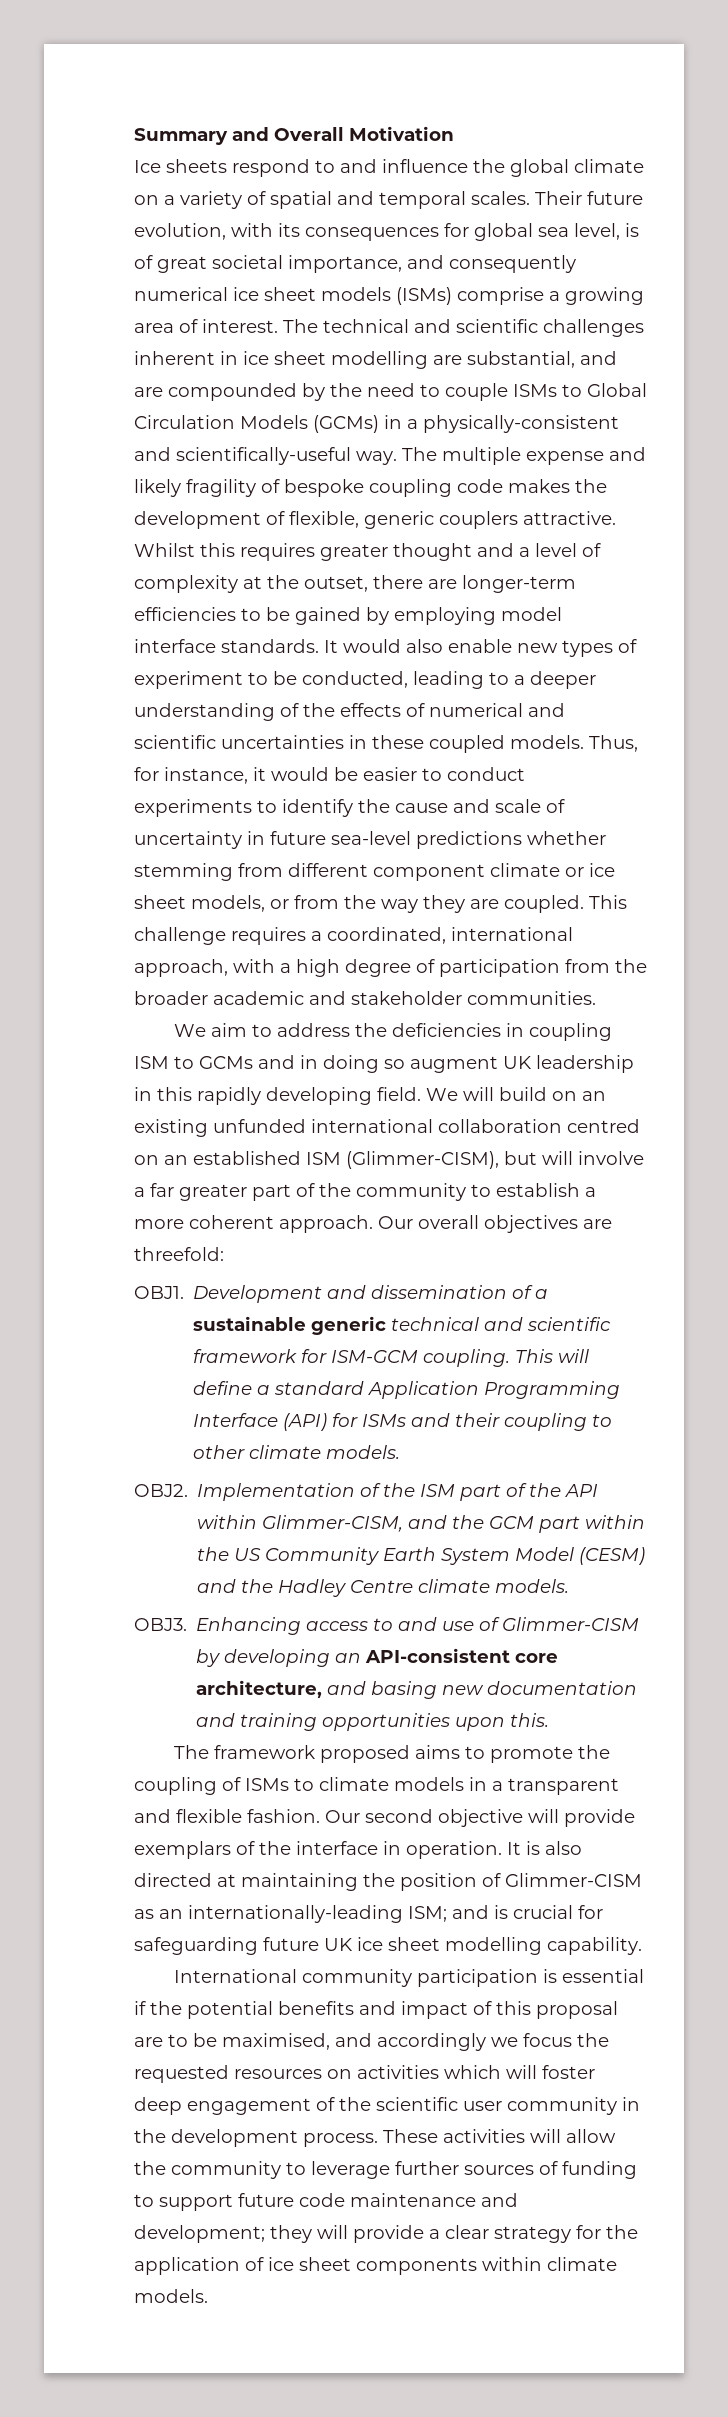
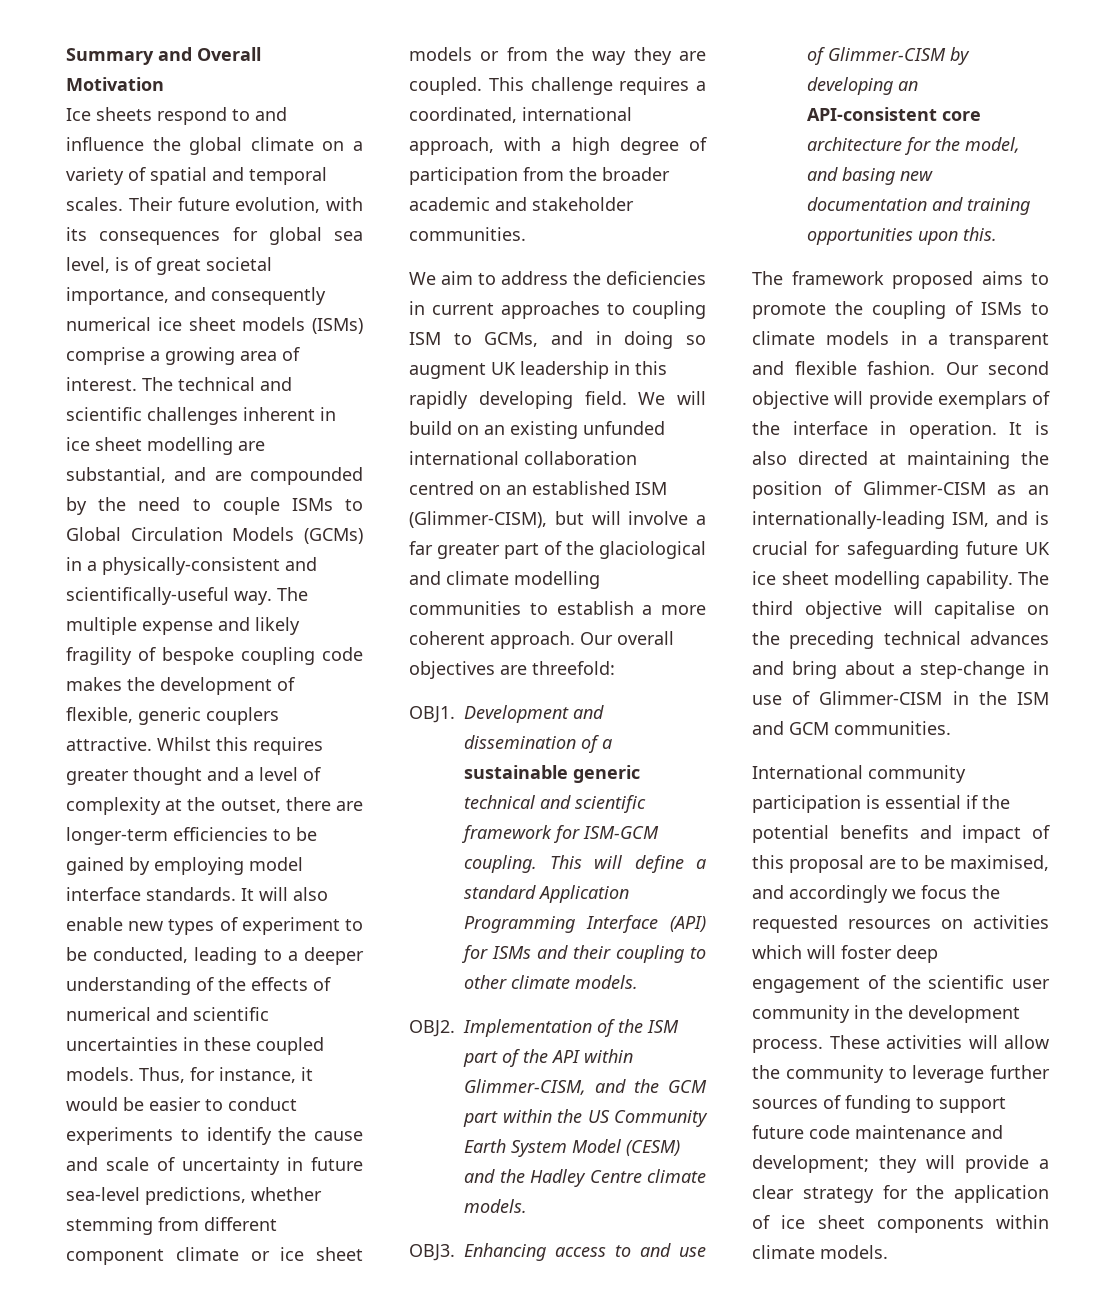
[343,639,401,653] would -> [259,887,288,901] will
[416,831,522,849] predictions -> [145,1187,246,1205] predictions,
[191,895,265,912] models, -> [409,47,472,61] models
(524, 1030) none -> [432,301,625,319] current approaches to
[199,1056,253,1069] GCMs -> [484,332,539,347] GCMs,
[356,1183,466,1201] community -> [599,541,706,559] [409,571,600,589] [409,601,521,615] glaciological and climate modelling communities
[196,1680,323,1698] architecture, -> [807,137,1020,155] architecture for the model,
[408,1906,447,1922] ISM; -> [952,512,989,527] ISM,
(642, 1946) none -> [1018,571,1049,585] [752,601,1049,619] [752,631,1049,649] [752,661,1049,679] [752,691,1049,705] [752,721,951,735] The third objective will capitalise on the preceding technical advances and bring about a step-change in use of Glimmer-CISM in the ISM and GCM communities.

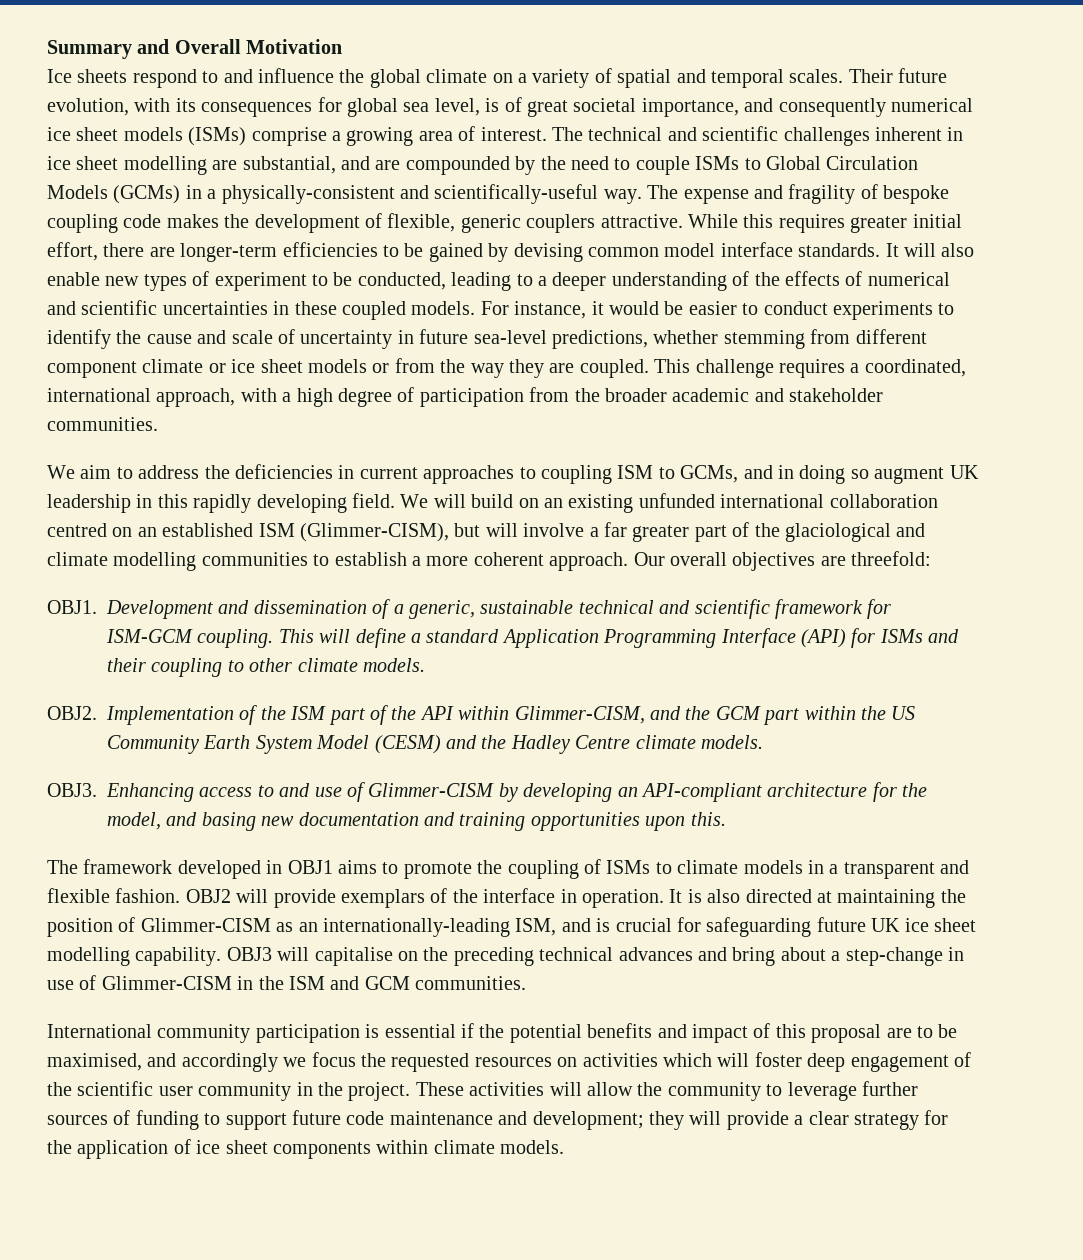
[66,617,137,635] multiple -> (679, 192) none
[255,617,300,635] likely -> (783, 192) none
[157,737,211,751] Whilst -> [687,214,738,228] While
[133,767,321,785] [66,797,281,815] thought and a level of complexity at the outset, -> [912,214,962,228] [47,242,98,261] initial effort,
[154,857,244,875] employing -> [513,243,659,262] devising common
[139,1067,215,1083] Thus, for -> [480,301,509,315] For
[464,765,640,783] sustainable generic -> [408,600,574,619] generic, sustainable
[807,107,981,121] API-consistent core -> [640,783,762,802] API-compliant
[892,271,973,289] proposed -> [177,860,333,879] developed in OBJ1
[945,361,1049,375] [752,391,829,409] Our second objective -> [185,889,231,903] OBJ2
[1018,571,1049,585] [752,601,882,619] The third objective -> [226,947,272,961] OBJ3
[908,1005,1020,1023] [752,1039,823,1053] development process. -> [348,1082,411,1101] project.

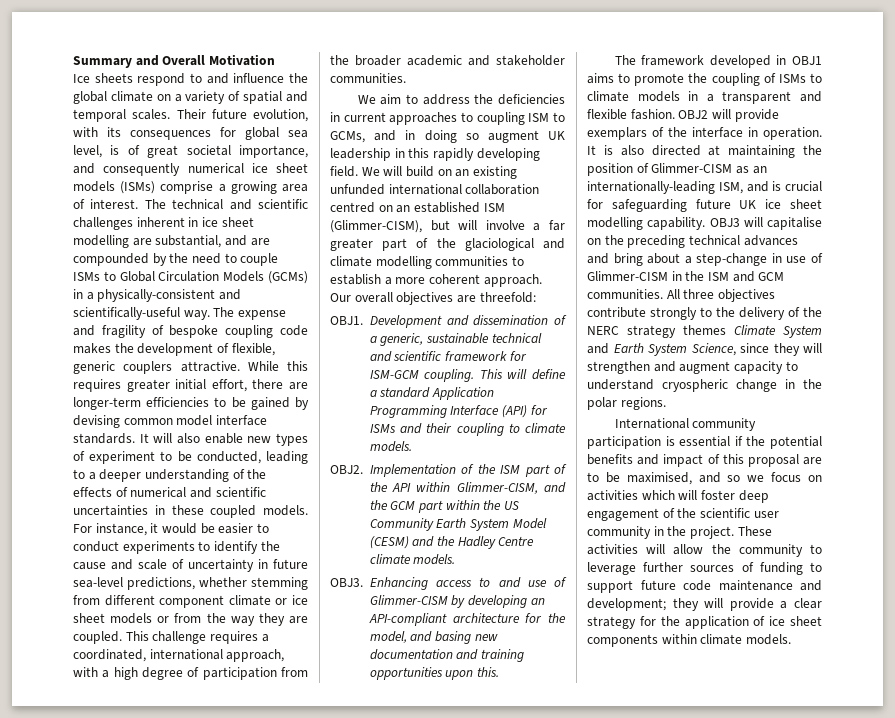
[249,658,293,672] other -> (520, 428) none
(527, 983) none -> [666,289,775,302] [587,307,822,320] [587,325,822,338] [587,343,822,356] [587,361,798,374] [587,379,822,392] [587,397,666,410] All three objectives contribute strongly to the delivery of the NERC strategy themes Climate System and Earth System Science, since they will strengthen and augment capacity to understand cryospheric change in the polar regions.
[181,1053,278,1072] accordingly -> [727,475,741,482] so
[361,1053,552,1072] the requested resources -> (802, 477) none

